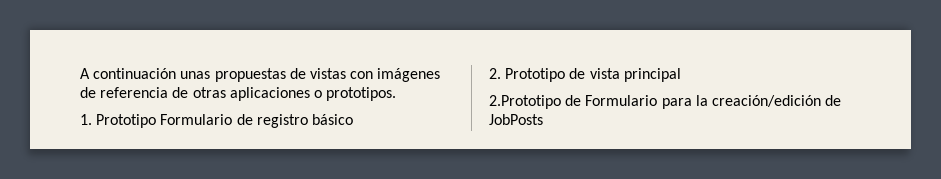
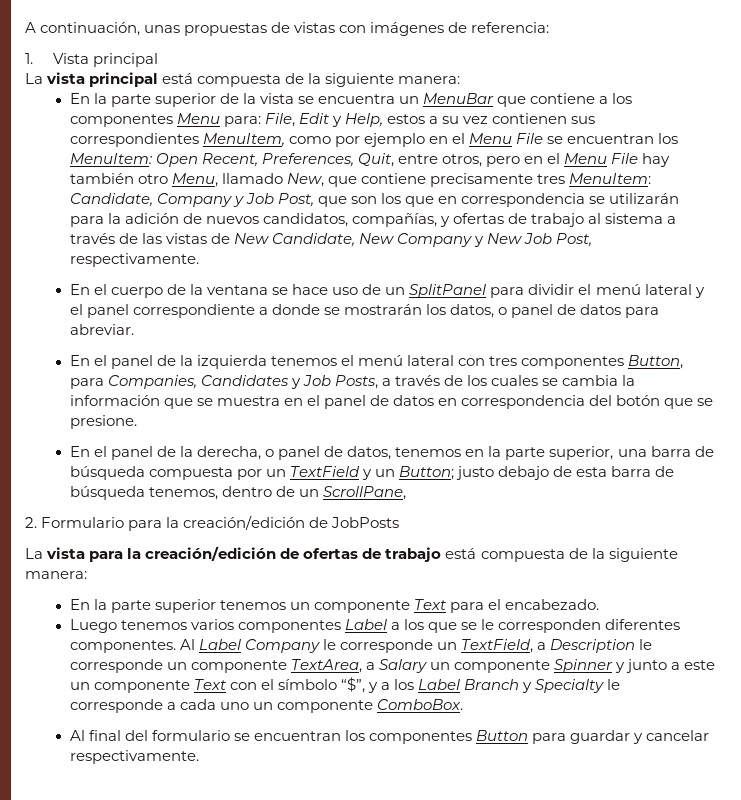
[93,68,177,79] continuación -> [40,22,141,36] continuación,
[100,87,397,101] [80,114,353,128] [489,68,681,82] [489,95,582,109] referencia de otras aplicaciones o prototipos. // 1. Prototipo Formulario de registro básico // 2. Prototipo de vista principal // 2.Prototipo de -> [471,22,550,33] [25,53,159,67] [25,72,461,87] [69,93,633,107] [69,113,596,127] [69,133,679,147] [69,153,671,167] [69,173,652,187] [69,193,680,207] [69,213,677,227] [69,233,593,247] [69,253,199,267] [69,284,705,298] [69,304,660,318] [69,324,134,335] [69,355,684,369] [69,375,636,389] [69,395,714,409] [69,415,137,429] [69,446,714,460] [69,466,675,480] [69,486,406,500] [25,517,37,528] referencia: // 1. Vista principal // La vista principal está compuesta de la siguiente manera: // En la parte superior de la vista se encuentra un MenuBar que contiene a los componentes Menu para: File, Edit y Help, estos a su vez contienen sus correspondientes MenuItem, como por ejemplo en el Menu File se encuentran los MenuItem: Open Recent, Preferences, Quit, entre otros, pero en el Menu File hay también otro Menu, llamado New, que contiene precisamente tres MenuItem: Candidate, Company y Job Post, que son los que en correspondencia se utilizarán para la adición de nuevos candidatos, compañías, y ofertas de trabajo al sistema a través de las vistas de New Candidate, New Company y New Job Post, respectivamente. // En el cuerpo de la ventana se hace uso de un SplitPanel para dividir el menú lateral y el panel correspondiente a donde se mostrarán los datos, o panel de datos para abreviar. // En el panel de la izquierda tenemos el menú lateral con tres componentes Button, para Companies, Candidates y Job Posts, a través de los cuales se cambia la información que se muestra en el panel de datos en correspondencia del botón que se presione. // En el panel de la derecha, o panel de datos, tenemos en la parte superior, una barra de búsqueda compuesta por un TextField y un Button; justo debajo de esta barra de búsqueda tenemos, dentro de un ScrollPane, // 2.
(543, 119) none -> [25,546,678,562] [25,571,87,579] [69,599,600,613] [69,619,681,633] [69,639,653,653] [69,659,716,673] [69,677,621,693] [69,699,464,713] [69,730,710,744] [69,750,199,764] // La vista para la creación/edición de ofertas de trabajo está compuesta de la siguiente manera: // En la parte superior tenemos un componente Text para el encabezado. // Luego tenemos varios componentes Label a los que se le corresponden diferentes componentes. Al Label Company le corresponde un TextField, a Description le corresponde un componente TextArea, a Salary un componente Spinner y junto a este un componente Text con el símbolo “$”, y a los Label Branch y Specialty le corresponde a cada uno un componente ComboBox. // Al final del formulario se encuentran los componentes Button para guardar y cancelar respectivamente.

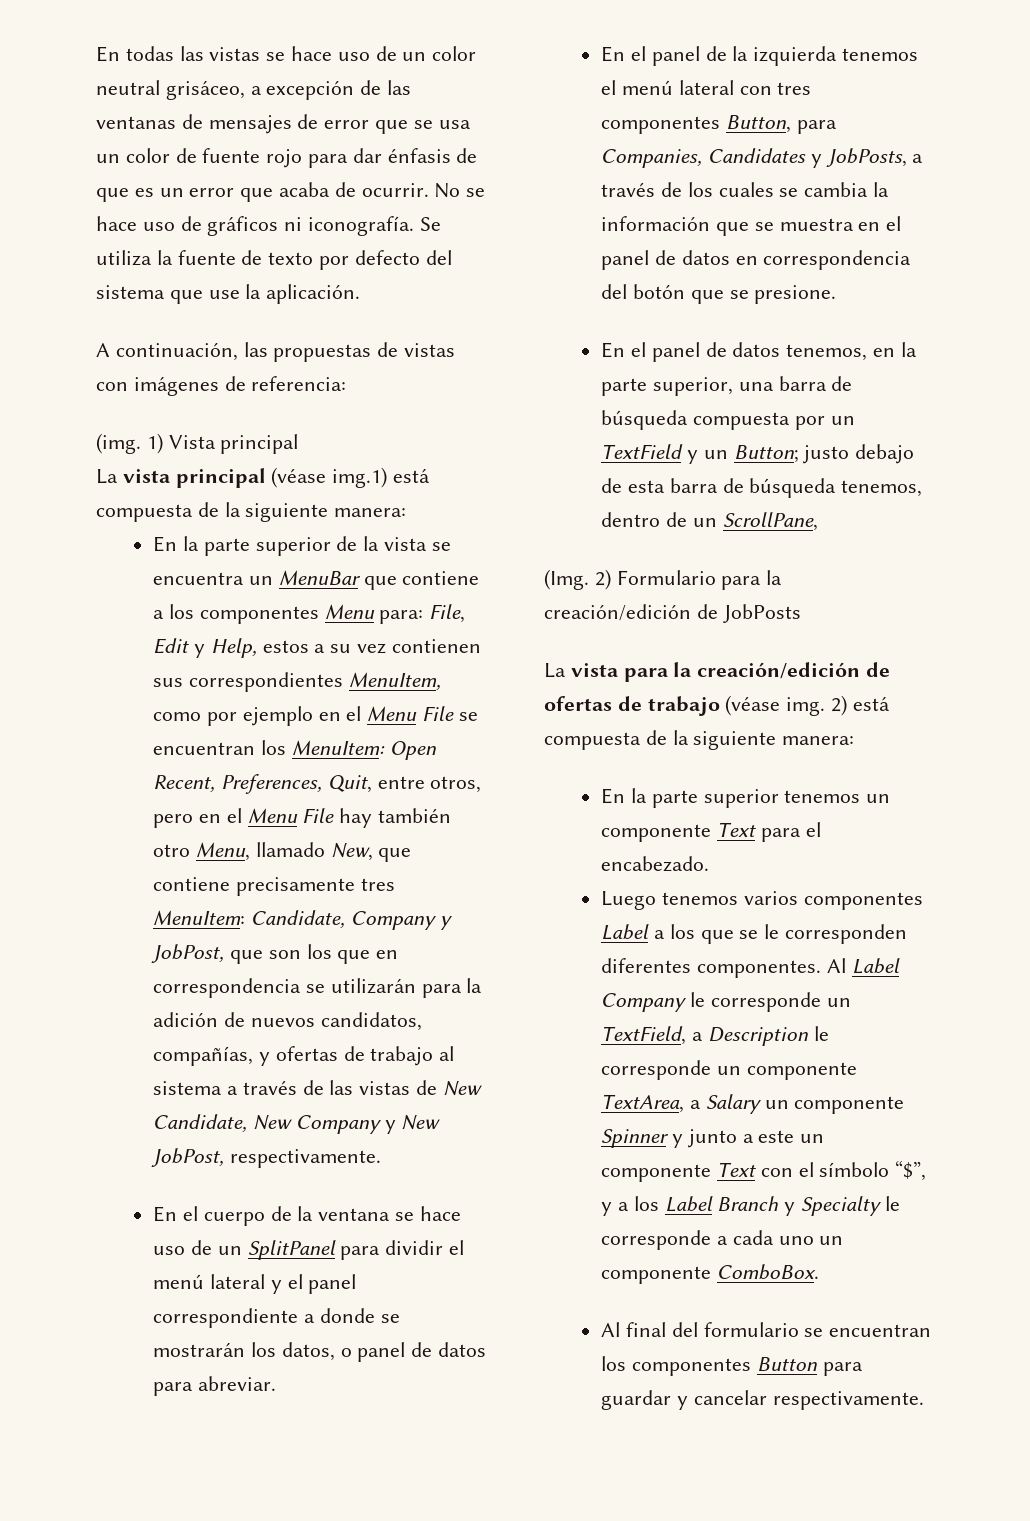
(25, 27) none -> [96,46,477,62] [96,80,412,100] [96,114,471,134] [96,148,478,168] [96,182,486,202] [96,216,441,236] [96,250,452,270] [96,284,361,304] En todas las vistas se hace uso de un color neutral grisáceo, a excepción de las ventanas de mensajes de error que se usa un color de fuente rojo para dar énfasis de que es un error que acaba de ocurrir. No se hace uso de gráficos ni iconografía. Se utiliza la fuente de texto por defecto del sistema que use la aplicación. //
[144,25,181,33] unas -> [243,342,268,357] las
[25,53,33,64] 1. -> [96,433,163,454] (img. 1)
(159, 79) none -> [271,467,388,488] (véase img.1)
[245,193,314,207] Job Post, -> [151,944,225,963] JobPost,
[524,233,593,247] Job Post, -> [151,1148,225,1167] JobPost,
[302,375,378,389] Job Posts, -> [825,148,907,167] JobPosts,
[179,446,462,460] la derecha, o panel de datos, tenemos -> [732,342,868,361] datos tenemos,
[25,517,37,528] 2. -> [544,569,611,590] (Img. 2)
(442, 554) none -> [725,695,848,716] (véase img. 2)

